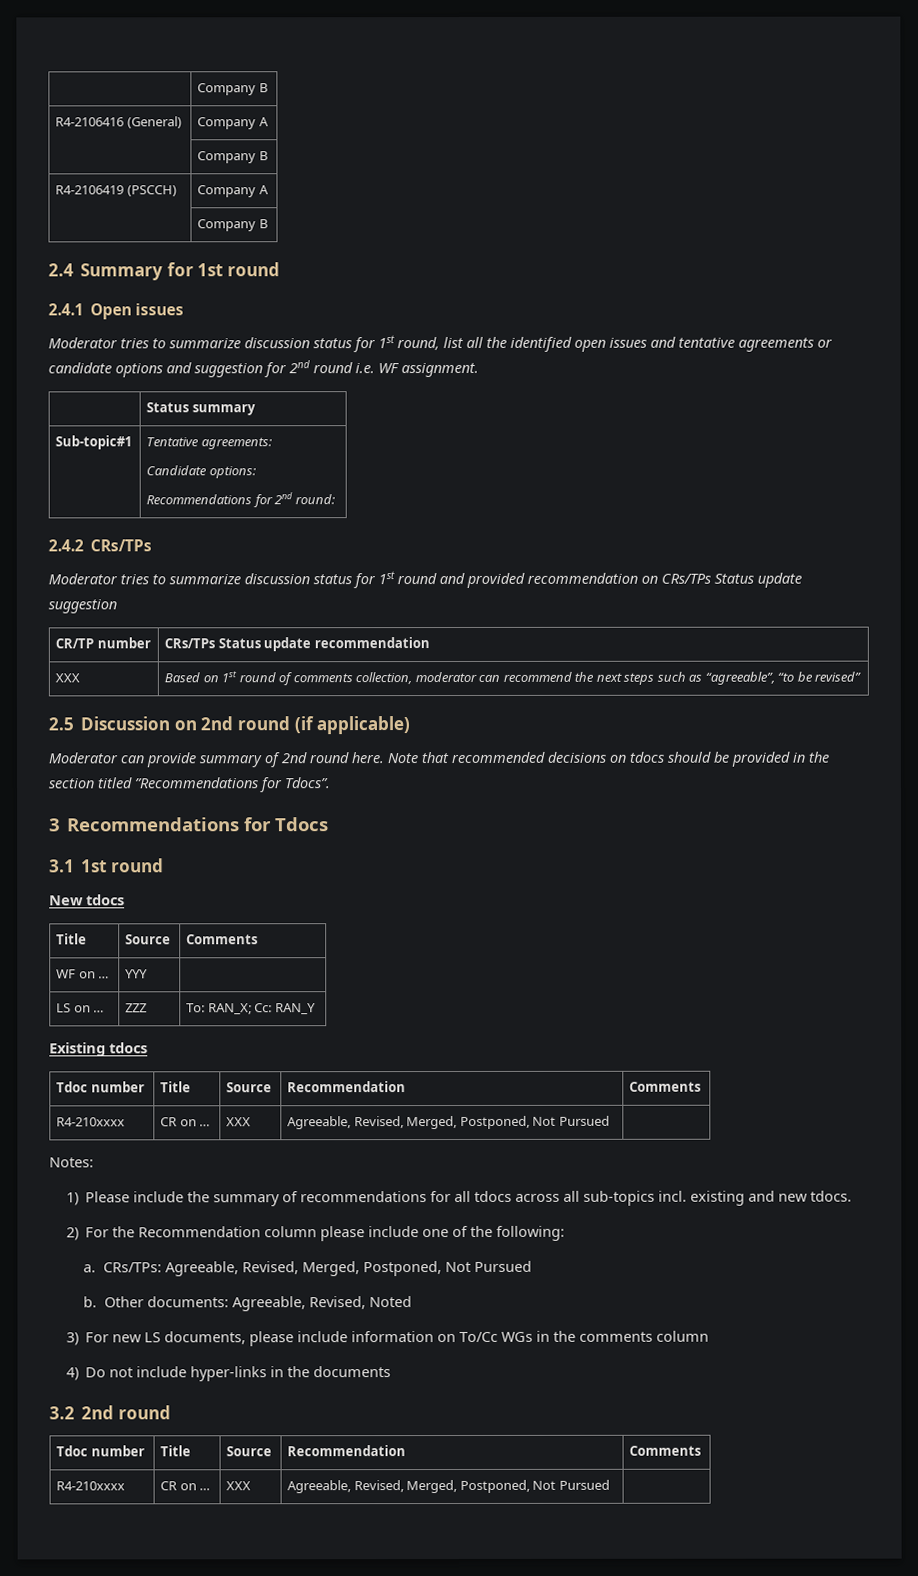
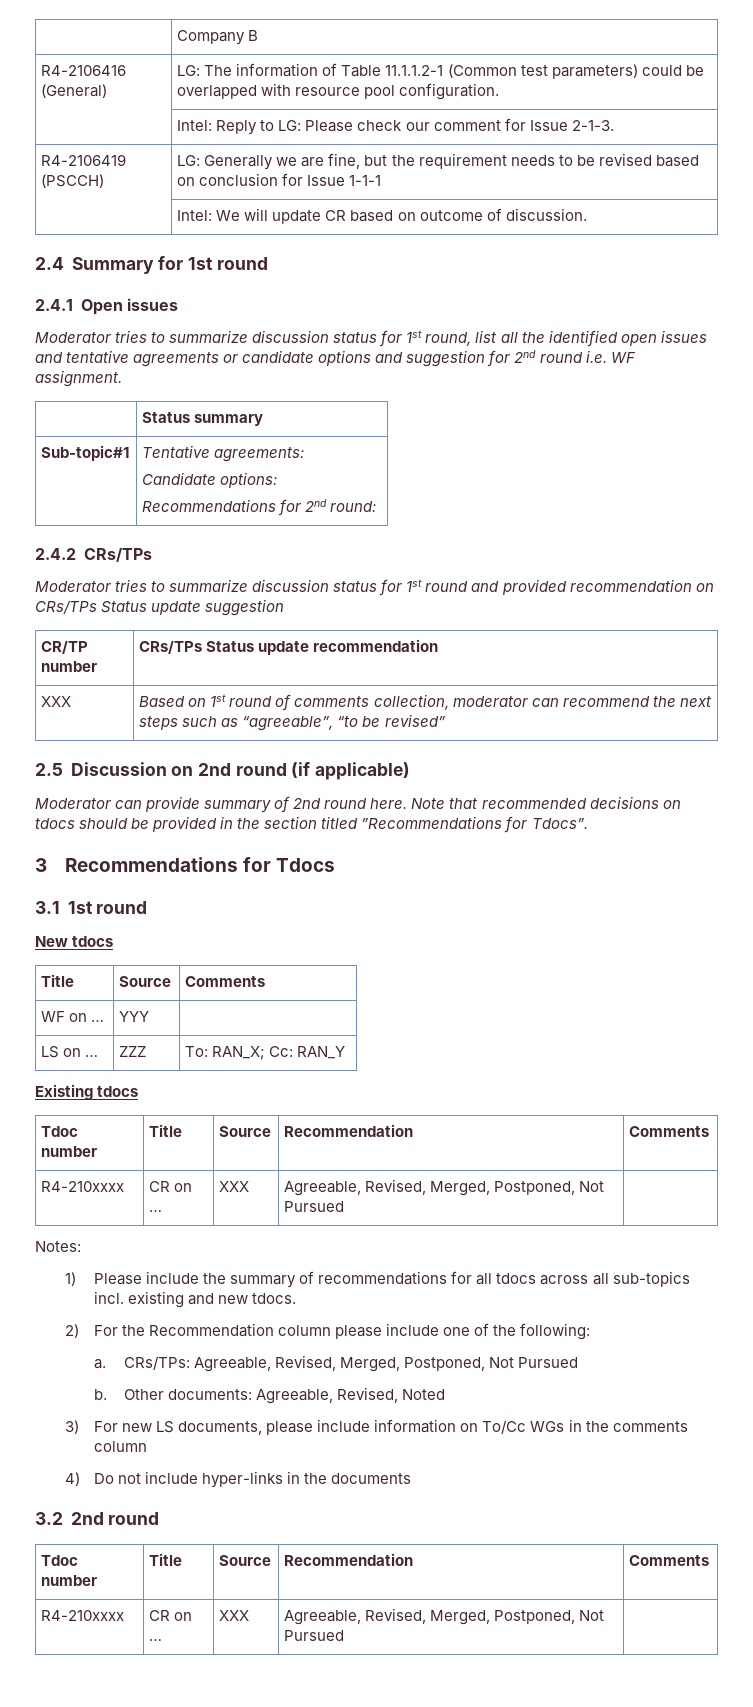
[197,117,269,130] [197,151,268,164] [55,185,177,197] [197,185,269,198] [197,219,268,232] Company A // | Company B // R4-2106419 (PSCCH) | Company A // | Company B -> [177,63,704,79] [177,83,500,100] [177,118,614,135] [41,154,127,166] [41,174,105,188] [177,153,699,170] [177,173,382,186] [177,208,587,224] LG: The information of Table 11.1.1.2-1 (Common test parameters) could be overlapped with resource pool configuration. // | Intel: Reply to LG: Please check our comment for Issue 2-1-3. // R4-2106419 (PSCCH) | LG: Generally we are fine, but the requirement needs to be revised based on conclusion for Issue 1-1-1 // | Intel: We will update CR based on outcome of discussion.

